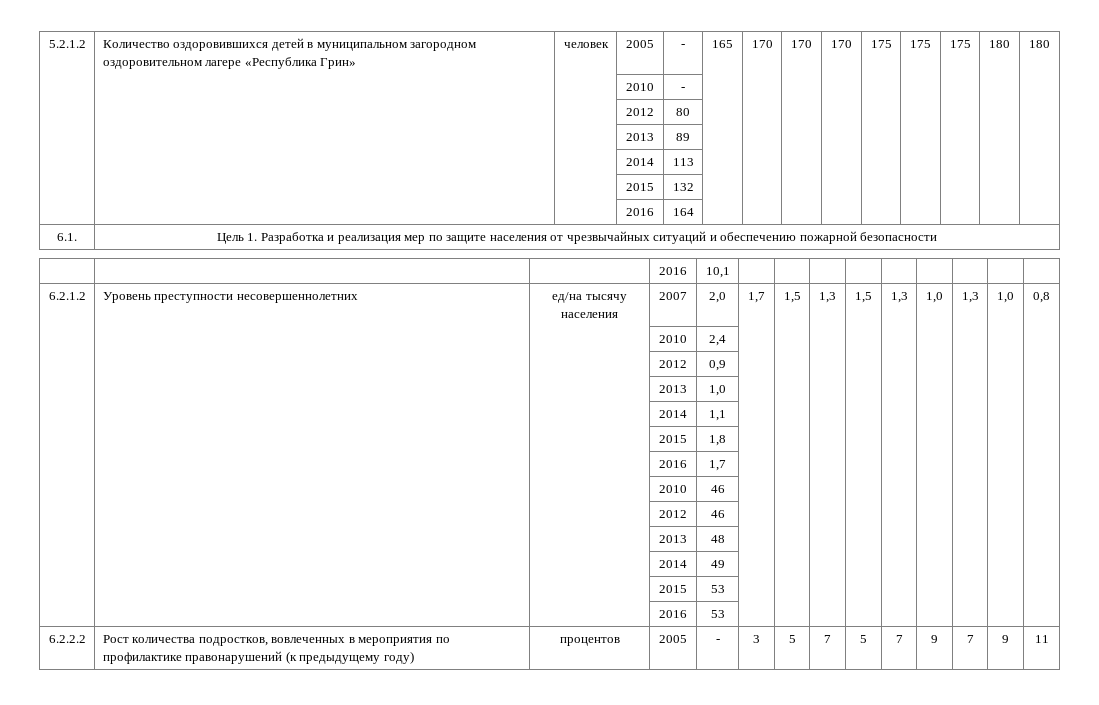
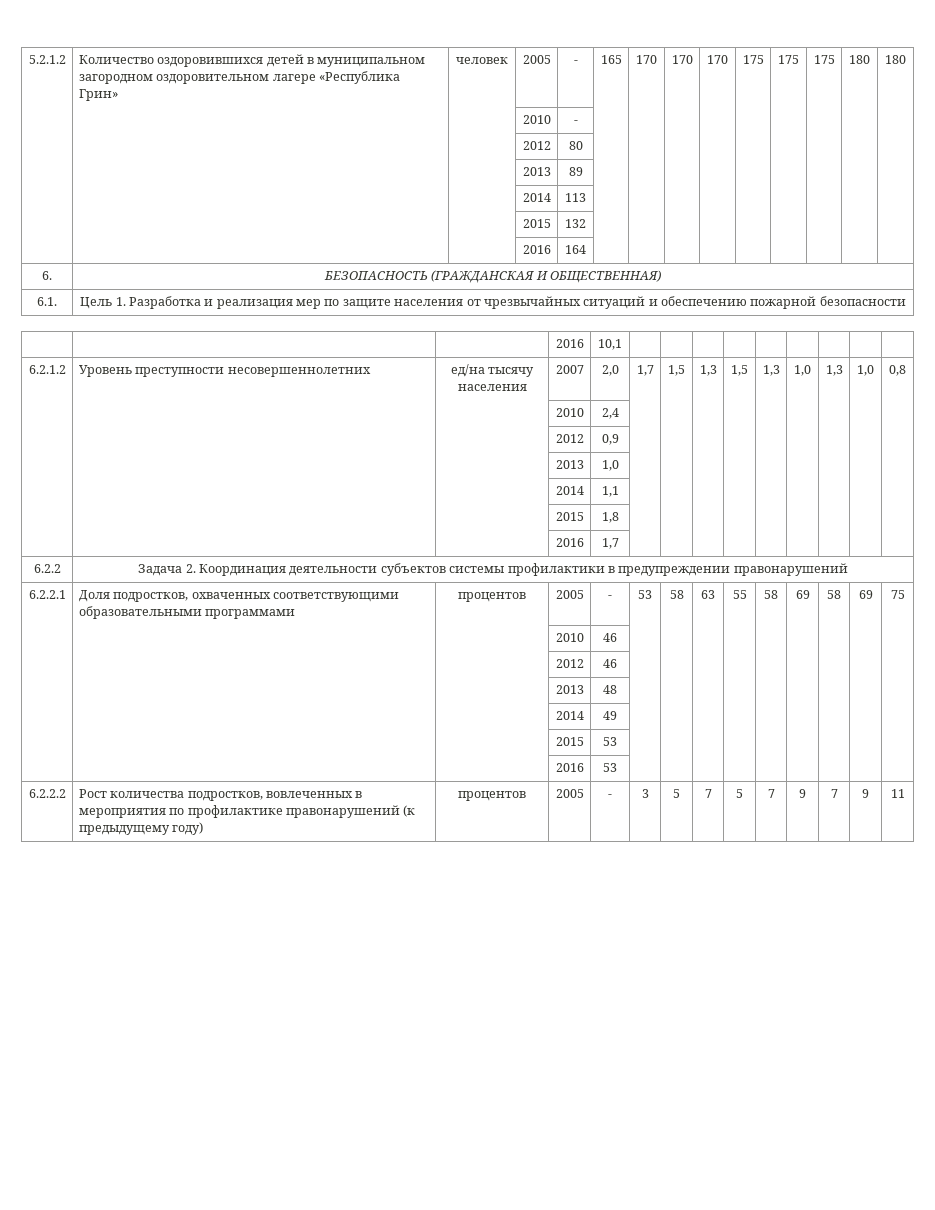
(694, 212) none -> [42,271,52,280] [323,270,662,283] // 6. | БЕЗОПАСНОСТЬ (ГРАЖДАНСКАЯ И ОБЩЕСТВЕННАЯ)
(726, 465) none -> [33,564,61,573] [138,563,848,576] [28,590,66,599] [78,590,399,602] [78,606,296,619] [458,592,526,602] [555,590,584,599] [608,595,612,599] [638,590,652,599] [669,590,684,599] [701,590,715,599] [732,590,747,599] [764,590,778,599] [795,590,810,599] [827,590,841,599] [858,590,873,599] [890,590,905,599] // 6.2.2 | Задача 2. Координация деятельности субъектов системы профилактики в предупреждении правонарушений // 6.2.2.1 | Доля подростков, охваченных соответствующими образовательными программами | процентов | 2005 | - | 53 | 58 | 63 | 55 | 58 | 69 | 58 | 69 | 75

